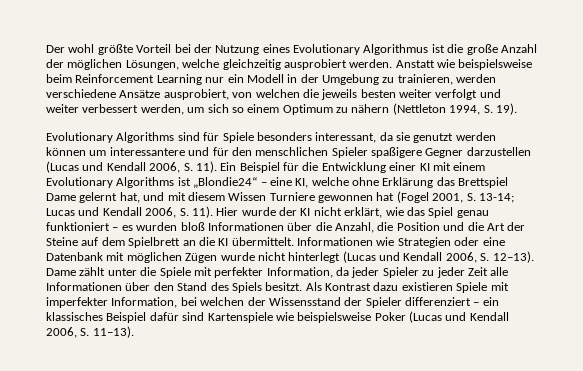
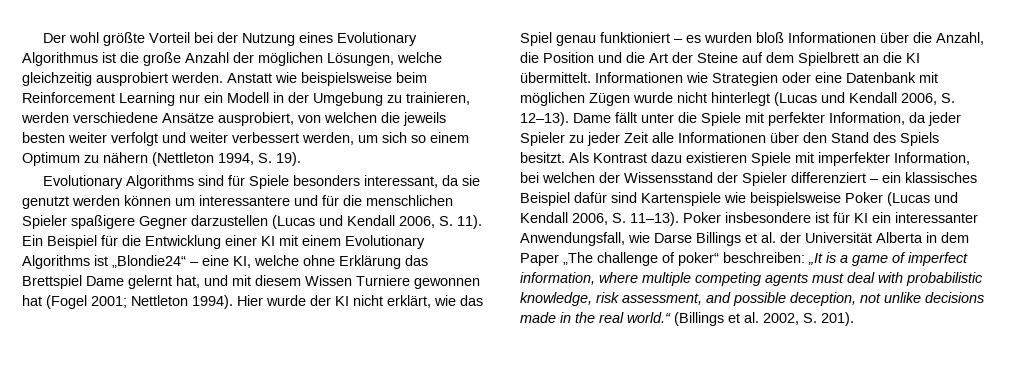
[231,147,252,156] den -> [343,195,362,206] die
[432,193,514,203] [46,206,213,218] 2001, S. 13-14; Lucas und Kendall 2006, S. 11). -> [91,295,233,309] 2001; Nettleton 1994).
[79,267,106,276] zählt -> [615,112,637,123] fällt
(134, 332) none -> [683,212,978,223] [520,232,969,246] [520,252,968,266] [520,272,983,286] [520,292,984,306] [520,312,854,326] Poker insbesondere ist für KI ein interessanter Anwendungsfall, wie Darse Billings et al. der Universität Alberta in dem Paper „The challenge of poker“ beschreiben: „It is a game of imperfect information, where multiple competing agents must deal with probabilistic knowledge, risk assessment, and possible deception, not unlike decisions made in the real world.“ (Billings et al. 2002, S. 201).

